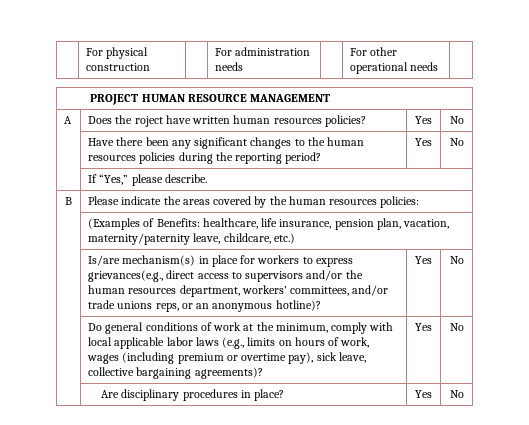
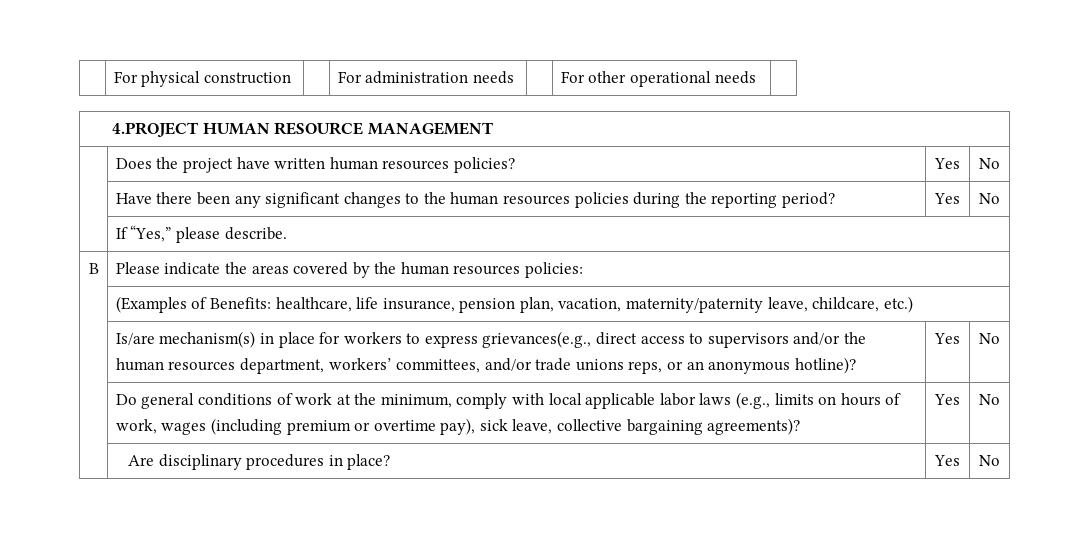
[90,94,139,105] PROJECT -> [112,122,199,138] 4.PROJECT
[64,116,73,124] A -> (493, 128) none
[134,116,163,127] roject -> [182,158,233,173] project

